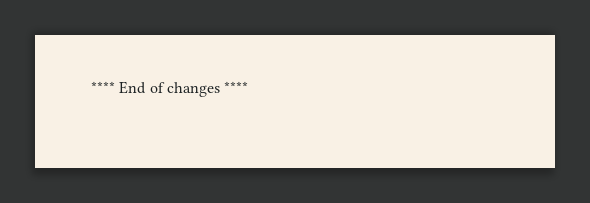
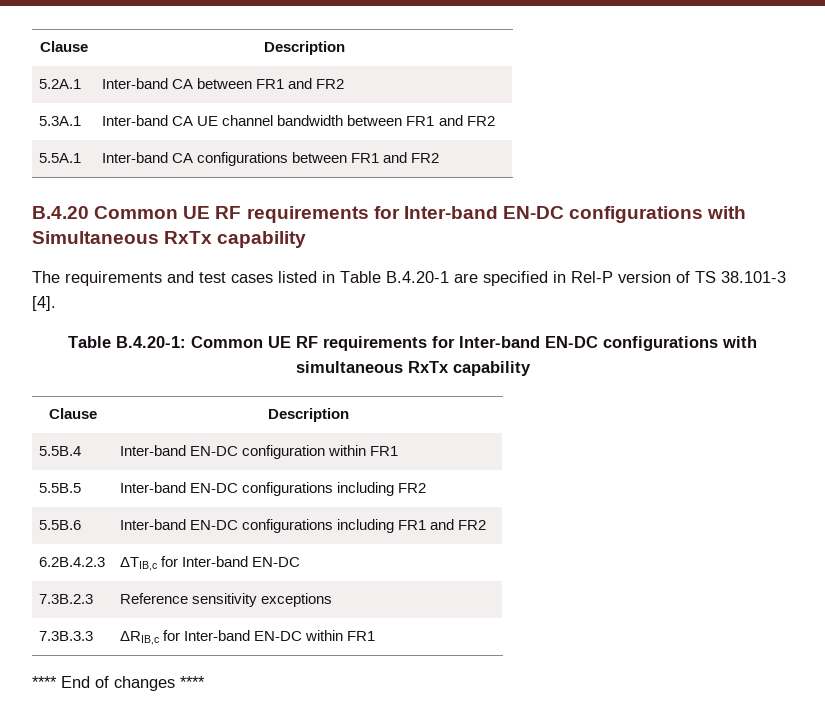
(91, 87) none -> [40,41,88,52] [263,41,345,55] [39,79,82,89] [102,78,345,89] [39,116,82,126] [102,115,495,126] [39,153,82,163] [102,152,440,166] [32,206,747,223] [32,231,307,248] [32,271,786,286] [32,296,56,311] [68,336,757,351] [295,361,531,376] [49,408,97,419] [267,408,349,422] [39,446,82,456] [120,445,399,459] [39,483,82,493] [120,482,427,496] [39,520,82,530] [120,519,487,533] [39,557,106,567] [120,556,301,571] [39,594,94,604] [120,593,333,607] [39,631,94,641] [120,630,376,645] Clause | Description // 5.2A.1 | Inter-band CA between FR1 and FR2 // 5.3A.1 | Inter-band CA UE channel bandwidth between FR1 and FR2 // 5.5A.1 | Inter-band CA configurations between FR1 and FR2 // B.4.20 Common UE RF requirements for Inter-band EN-DC configurations with Simultaneous RxTx capability // The requirements and test cases listed in Table B.4.20-1 are specified in Rel-P version of TS 38.101-3 [4]. // Table B.4.20-1: Common UE RF requirements for Inter-band EN-DC configurations with simultaneous RxTx capability // Clause | Description // 5.5B.4 | Inter-band EN-DC configuration within FR1 // 5.5B.5 | Inter-band EN-DC configurations including FR2 // 5.5B.6 | Inter-band EN-DC configurations including FR1 and FR2 // 6.2B.4.2.3 | ΔTIB,c for Inter-band EN-DC // 7.3B.2.3 | Reference sensitivity exceptions // 7.3B.3.3 | ΔRIB,c for Inter-band EN-DC within FR1 //

